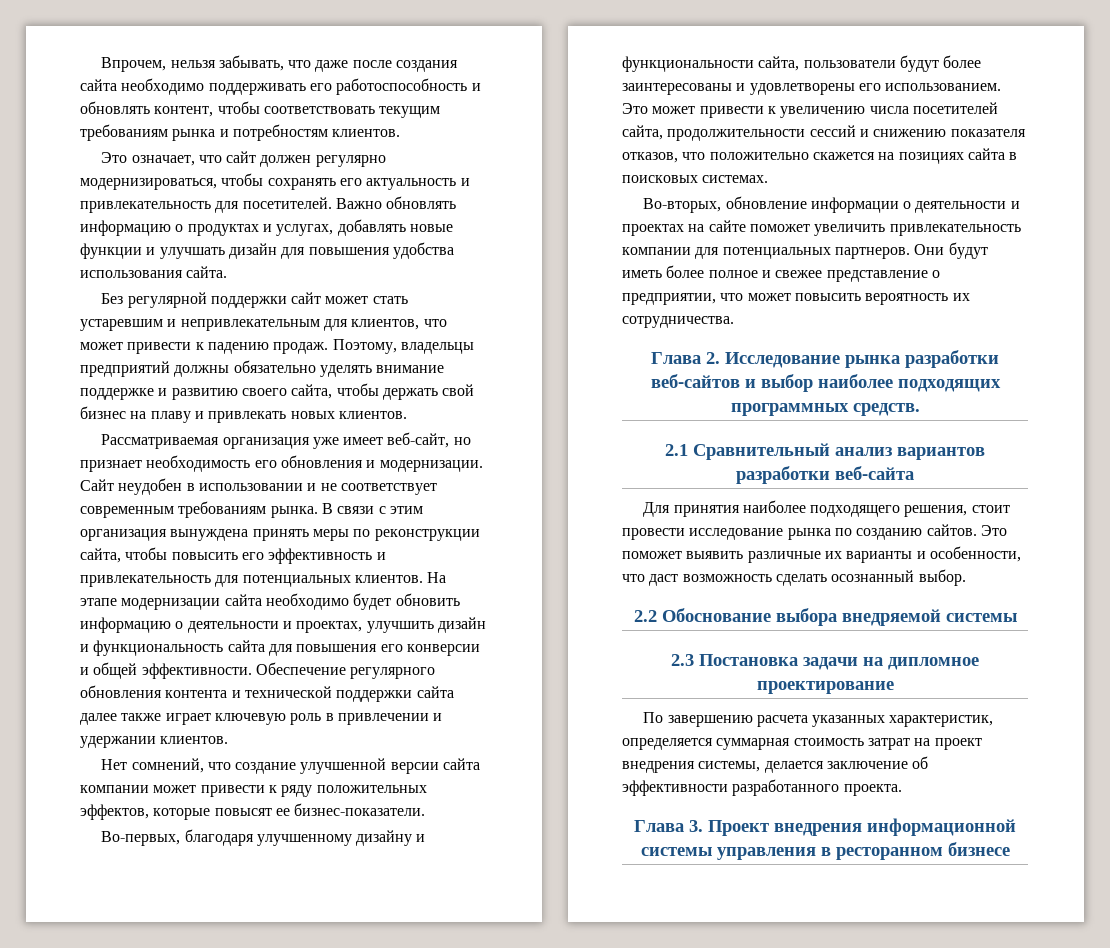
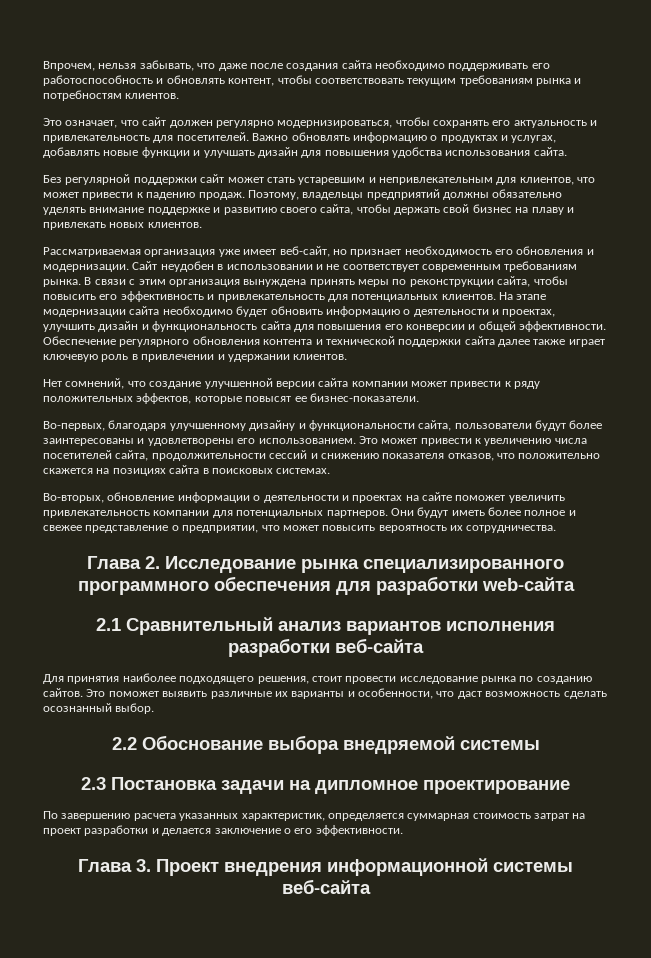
[905,350,999,368] [650,374,1001,392] [730,403,920,416] разработки веб-сайтов и выбор наиболее подходящих программных средств. -> [363,559,564,573] [77,576,575,595] специализированного программного обеспечения для разработки web-сайта
(985, 453) none -> [446,621,555,631] исполнения
[622,756,929,773] [622,779,902,796] внедрения системы, делается заключение об эффективности разработанного проекта. -> [84,825,403,836] разработки и делается заключение о его эффективности.
[716,842,1010,860] управления в ресторанном бизнесе -> [281,879,371,894] веб-сайта

